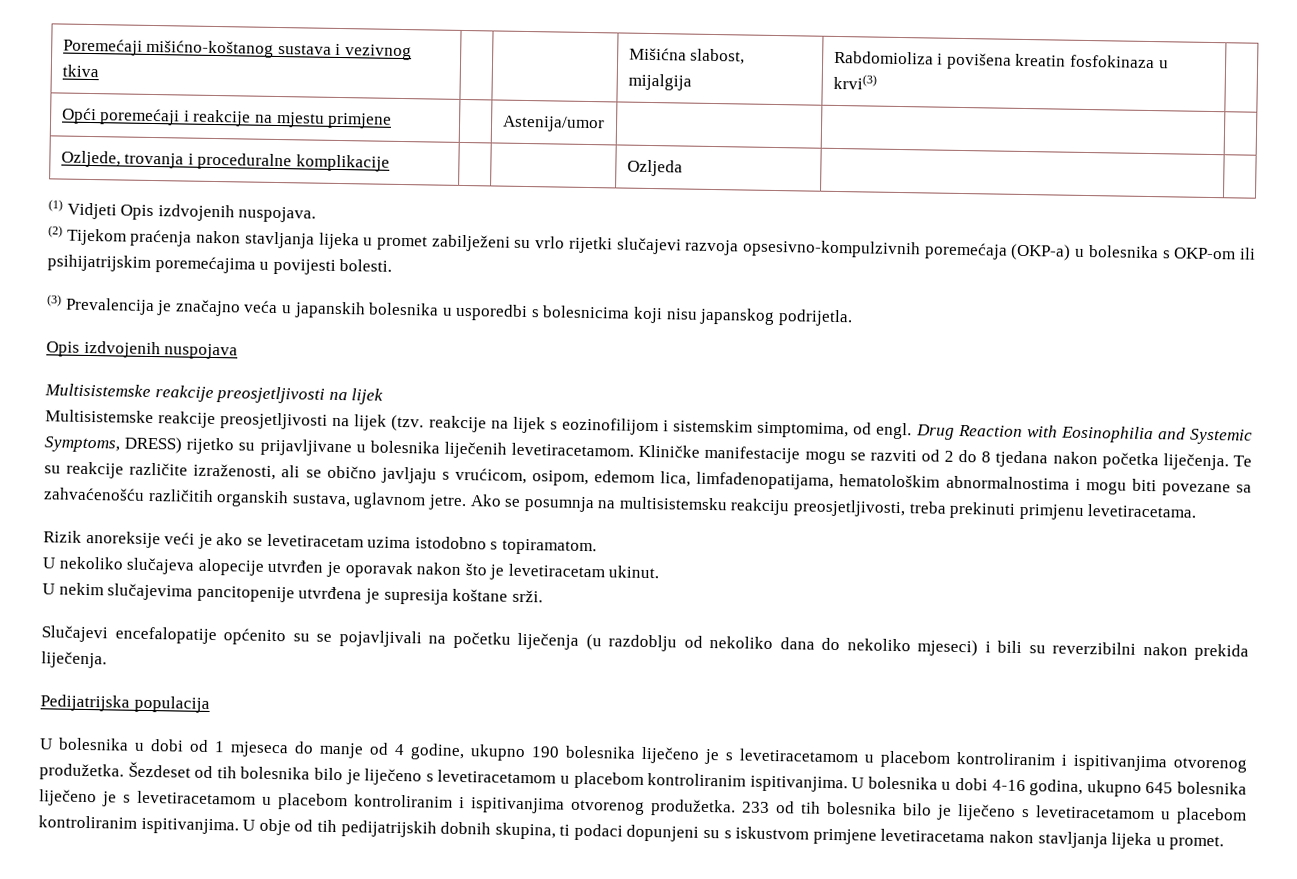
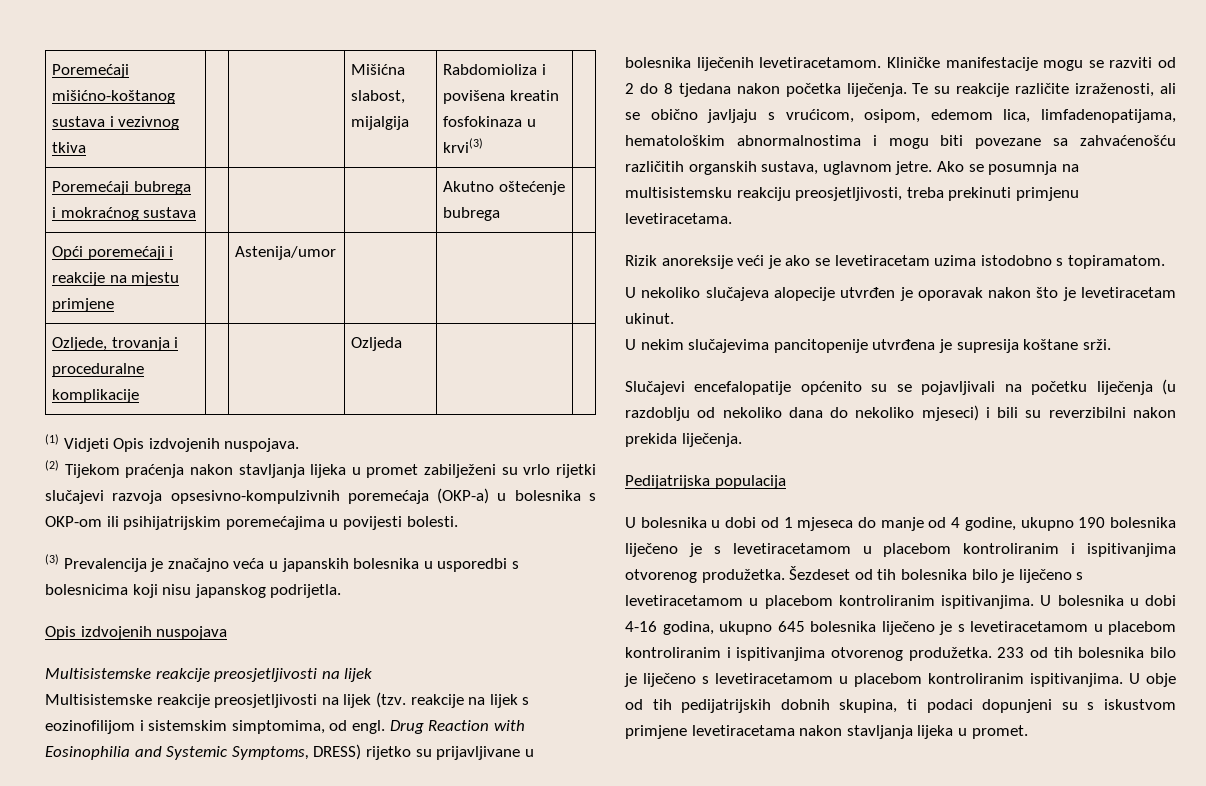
(877, 81) none -> [51,181,191,195] [51,207,197,221] [442,181,565,195] [442,207,500,221] // Poremećaji bubrega i mokraćnog sustava | | | | Akutno oštećenje bubrega |

